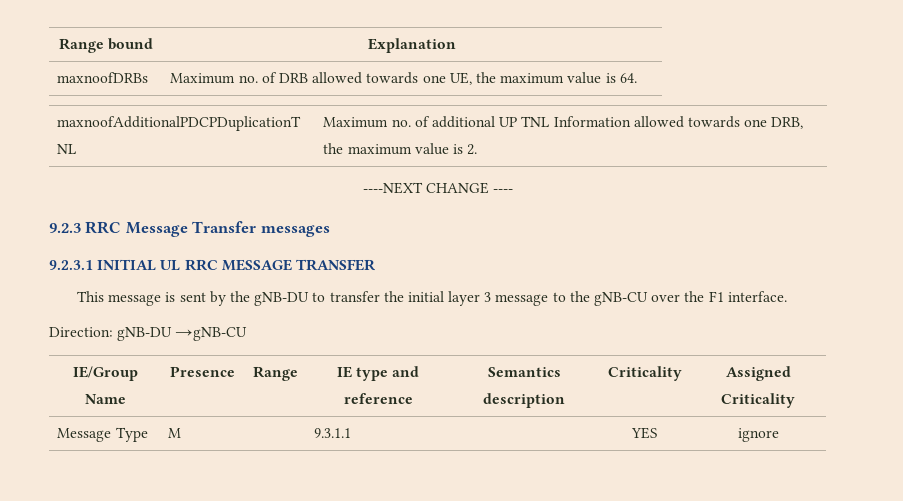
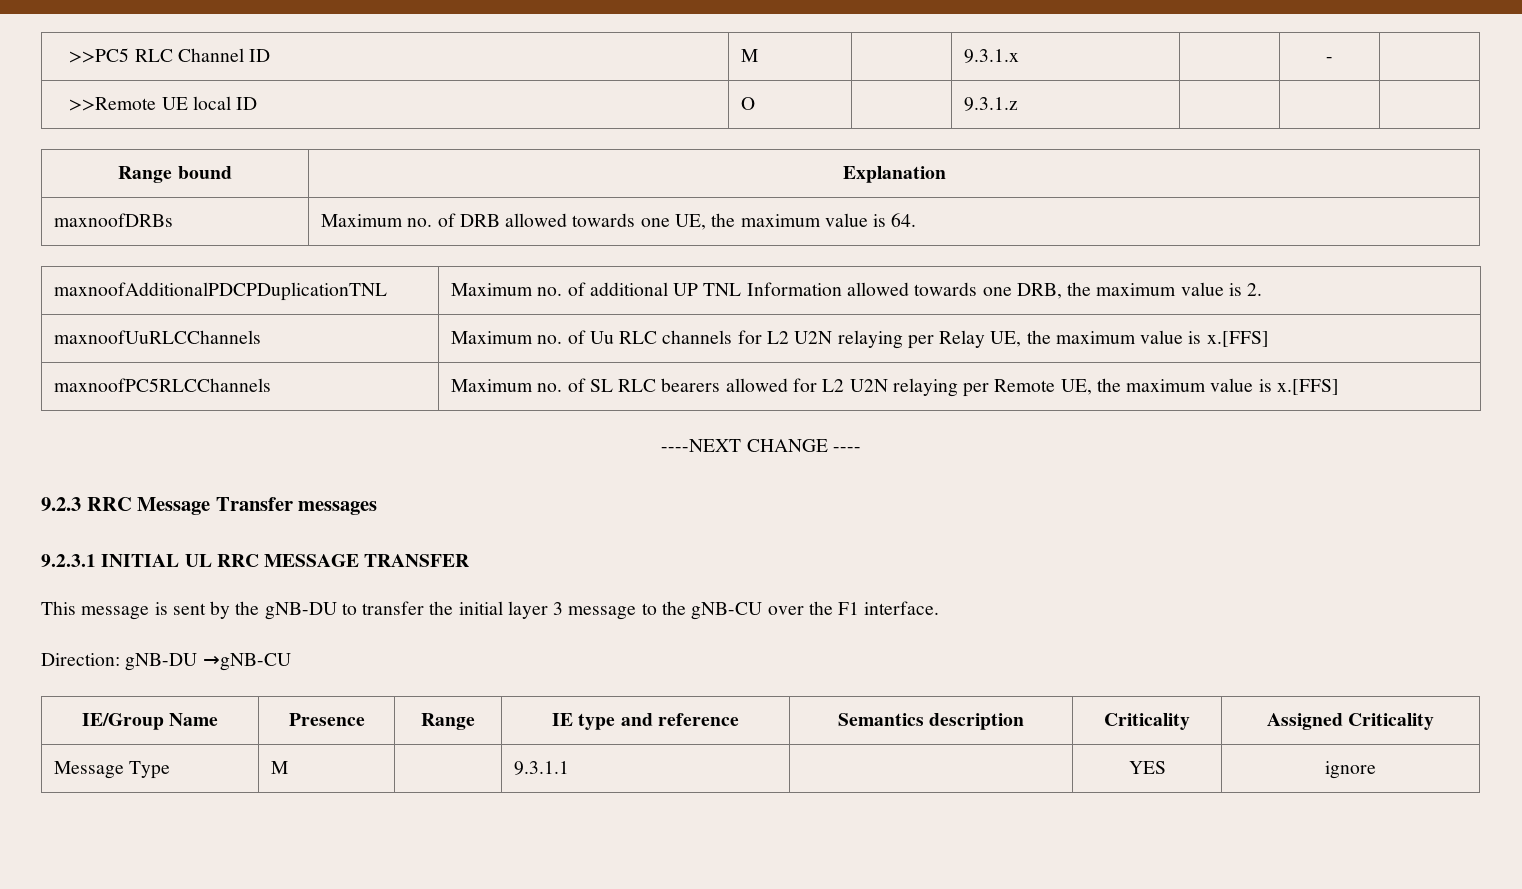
(58, 45) none -> [69,48,271,63] [741,49,759,62] [964,49,1020,63] [1326,57,1333,62] [69,96,258,111] [741,97,756,110] [964,97,1019,111] >>PC5 RLC Channel ID | M | | 9.3.1.x | | - | // >>Remote UE local ID | O | | 9.3.1.z | | | //
(478, 149) none -> [54,330,262,344] [451,330,1269,349] [54,378,272,392] [451,378,1339,397] // maxnoofUuRLCChannels | Maximum no. of Uu RLC channels for L2 U2N relaying per Relay UE, the maximum value is x.[FFS] // maxnoofPC5RLCChannels | Maximum no. of SL RLC bearers allowed for L2 U2N relaying per Remote UE, the maximum value is x.[FFS]

